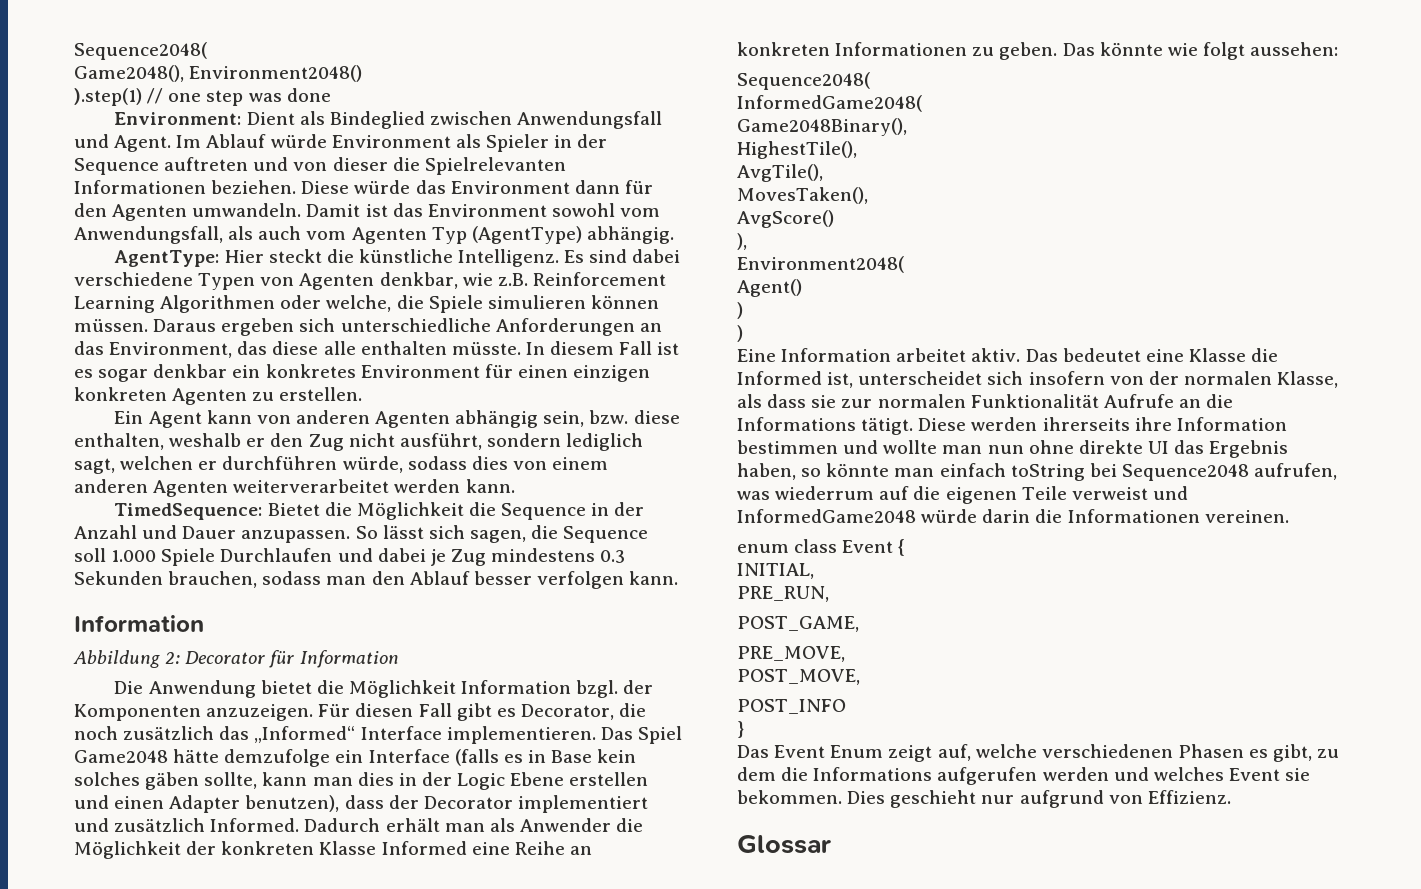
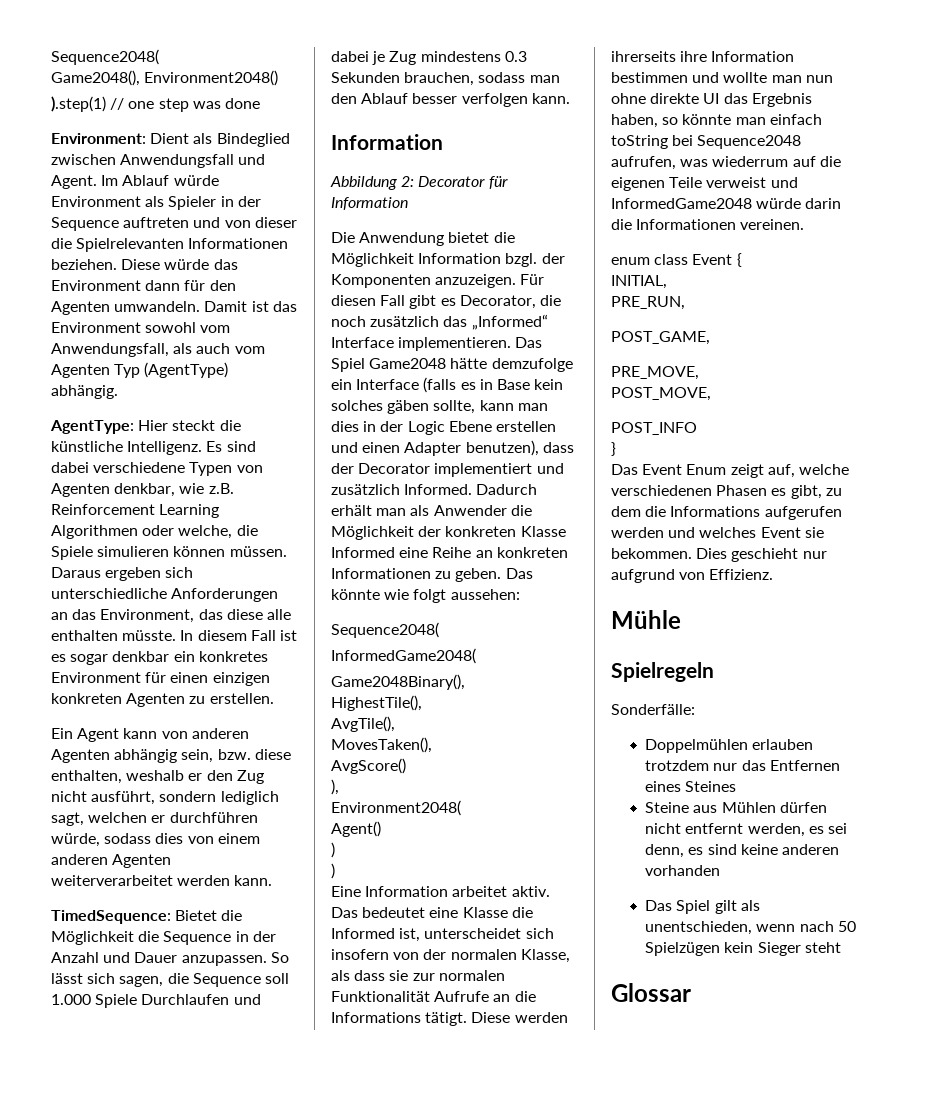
(1231, 797) none -> [611,610,681,629] [611,662,714,682] [611,704,695,715] [645,739,814,753] [645,760,840,771] [645,781,737,792] [645,802,827,813] [645,823,847,837] [645,844,839,858] [645,865,721,876] [645,900,760,914] [645,921,856,935] [645,942,841,956] // Mühle // Spielregeln // Sonderfälle: // Doppelmühlen erlauben trotzdem nur das Entfernen eines Steines // Steine aus Mühlen dürfen nicht entfernt werden, es sei denn, es sind keine anderen vorhanden // Das Spiel gilt als unentschieden, wenn nach 50 Spielzügen kein Sieger steht

